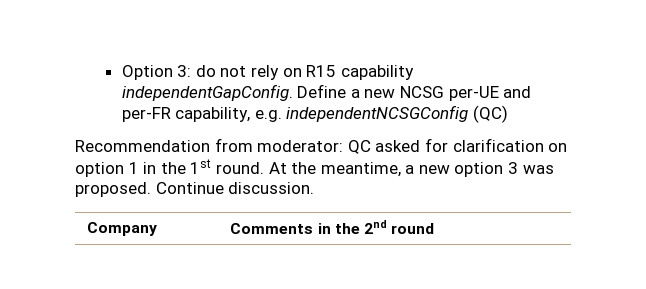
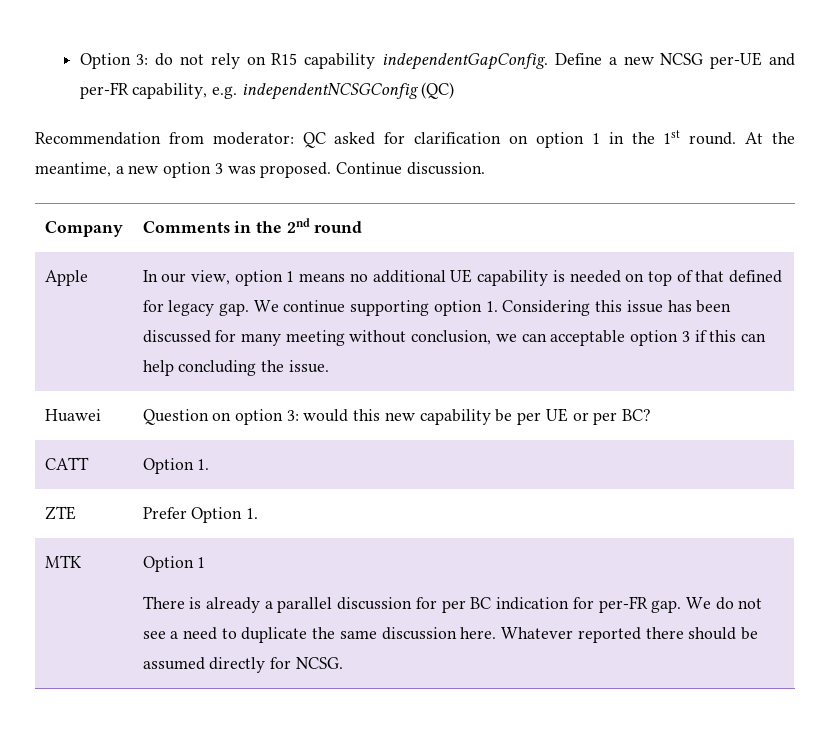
(435, 228) none -> [44,270,88,286] [142,269,783,286] [142,300,732,316] [142,330,766,346] [142,360,329,376] [44,409,101,422] [142,408,651,425] [44,457,89,470] [142,458,210,474] [44,506,76,520] [142,507,259,523] [44,555,82,568] [142,556,206,572] [142,596,763,613] [142,627,758,643] [142,657,343,673] // Apple | In our view, option 1 means no additional UE capability is needed on top of that defined for legacy gap. We continue supporting option 1. Considering this issue has been discussed for many meeting without conclusion, we can acceptable option 3 if this can help concluding the issue. // Huawei | Question on option 3: would this new capability be per UE or per BC? // CATT | Option 1. // ZTE | Prefer Option 1. // MTK | Option 1 // There is already a parallel discussion for per BC indication for per-FR gap. We do not see a need to duplicate the same discussion here. Whatever reported there should be assumed directly for NCSG.

